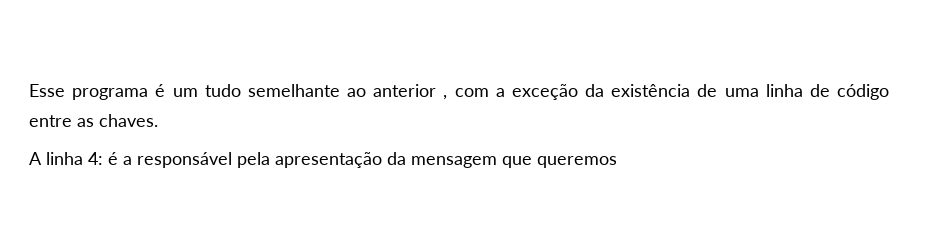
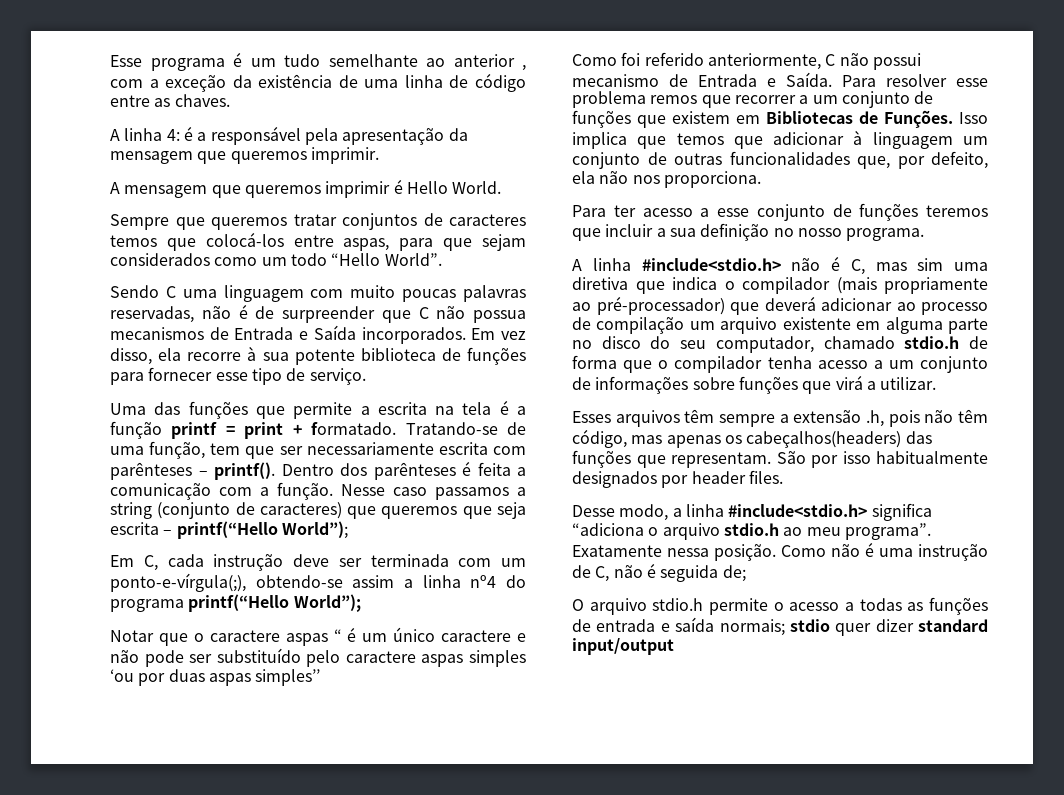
(617, 162) none -> [310,147,379,164] [110,179,502,198] [110,213,526,230] [110,232,526,251] [110,253,442,266] [110,285,526,302] [110,304,526,323] [110,325,526,344] [110,346,526,365] [110,367,366,385] [110,400,526,419] [110,421,526,439] [110,441,526,459] [110,461,526,480] [110,482,526,500] [110,502,526,519] [110,521,348,539] [110,554,526,571] [110,573,526,592] [110,594,361,612] [110,627,526,646] [110,648,526,667] [110,669,321,686] [572,52,921,70] [572,72,988,87] [572,91,934,108] [572,110,988,128] [572,130,988,149] [572,151,988,169] [572,171,761,188] [572,203,988,221] [572,223,925,241] [572,256,988,275] [572,277,988,294] [572,296,988,315] [572,317,988,334] [572,336,988,353] [572,355,988,373] [572,375,937,394] [572,409,988,427] [572,429,932,448] [572,450,988,468] [572,470,783,488] [572,503,932,521] [572,523,931,540] [572,542,988,561] [572,563,746,582] [572,597,988,615] [572,617,988,636] [572,638,674,655] imprimir. // A mensagem que queremos imprimir é Hello World. // Sempre que queremos tratar conjuntos de caracteres temos que colocá-los entre aspas, para que sejam considerados como um todo “Hello World”. // Sendo C uma linguagem com muito poucas palavras reservadas, não é de surpreender que C não possua mecanismos de Entrada e Saída incorporados. Em vez disso, ela recorre à sua potente biblioteca de funções para fornecer esse tipo de serviço. // Uma das funções que permite a escrita na tela é a função printf = print + formatado. Tratando-se de uma função, tem que ser necessariamente escrita com parênteses – printf(). Dentro dos parênteses é feita a comunicação com a função. Nesse caso passamos a string (conjunto de caracteres) que queremos que seja escrita – printf(“Hello World”); // Em C, cada instrução deve ser terminada com um ponto-e-vírgula(;), obtendo-se assim a linha nº4 do programa printf(“Hello World”); // Notar que o caractere aspas “ é um único caractere e não pode ser substituído pelo caractere aspas simples ‘ou por duas aspas simples’’ // Como foi referido anteriormente, C não possui mecanismo de Entrada e Saída. Para resolver esse problema remos que recorrer a um conjunto de funções que existem em Bibliotecas de Funções. Isso implica que temos que adicionar à linguagem um conjunto de outras funcionalidades que, por defeito, ela não nos proporciona. // Para ter acesso a esse conjunto de funções teremos que incluir a sua definição no nosso programa. // A linha #include<stdio.h> não é C, mas sim uma diretiva que indica o compilador (mais propriamente ao pré-processador) que deverá adicionar ao processo de compilação um arquivo existente em alguma parte no disco do seu computador, chamado stdio.h de forma que o compilador tenha acesso a um conjunto de informações sobre funções que virá a utilizar. // Esses arquivos têm sempre a extensão .h, pois não têm código, mas apenas os cabeçalhos(headers) das funções que representam. São por isso habitualmente designados por header files. // Desse modo, a linha #include<stdio.h> significa “adiciona o arquivo stdio.h ao meu programa”. Exatamente nessa posição. Como não é uma instrução de C, não é seguida de; // O arquivo stdio.h permite o acesso a todas as funções de entrada e saída normais; stdio quer dizer standard input/output

